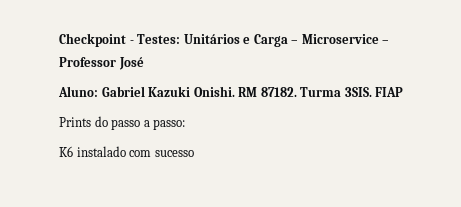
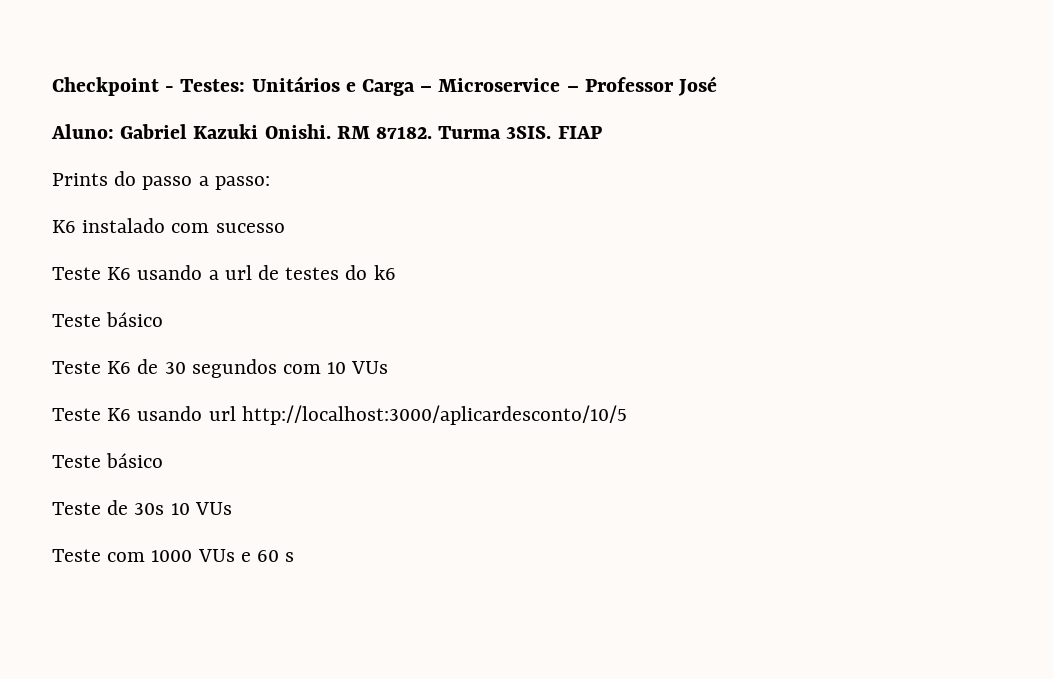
(194, 153) none -> [52,265,396,280] [52,312,164,327] [52,359,389,378] [52,405,627,425] [52,453,164,468] [52,500,232,515] [52,549,295,562] // Teste K6 usando a url de testes do k6 // Teste básico // Teste K6 de 30 segundos com 10 VUs // Teste K6 usando url http://localhost:3000/aplicardesconto/10/5 // Teste básico // Teste de 30s 10 VUs // Teste com 1000 VUs e 60 s

